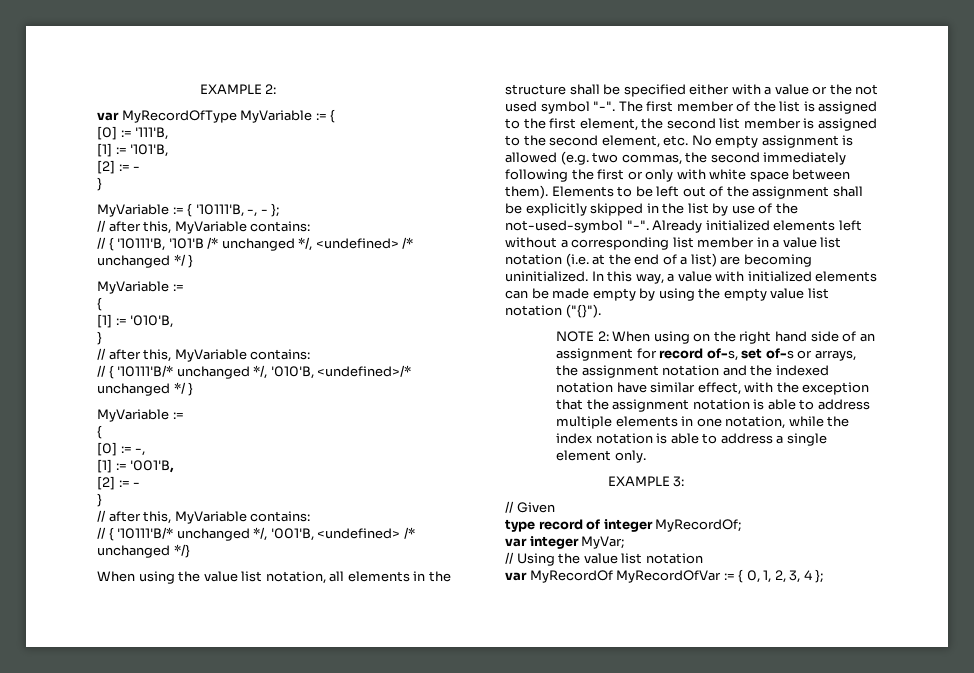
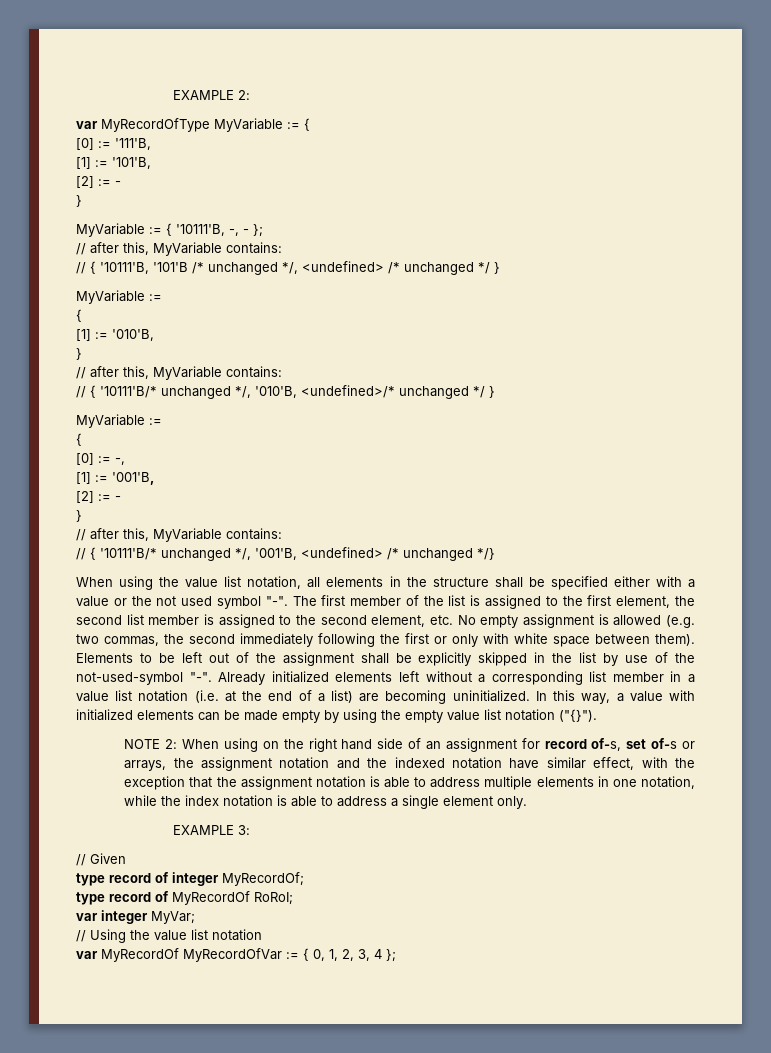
(742, 525) none -> [76,891,293,905] // type record of MyRecordOf RoRoI;

